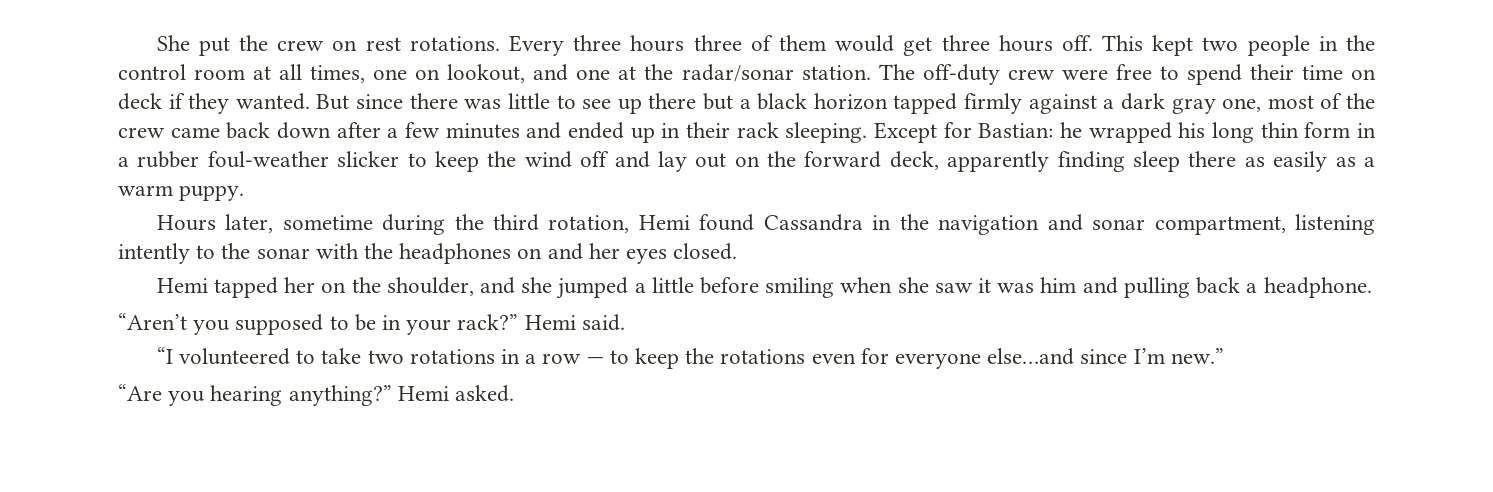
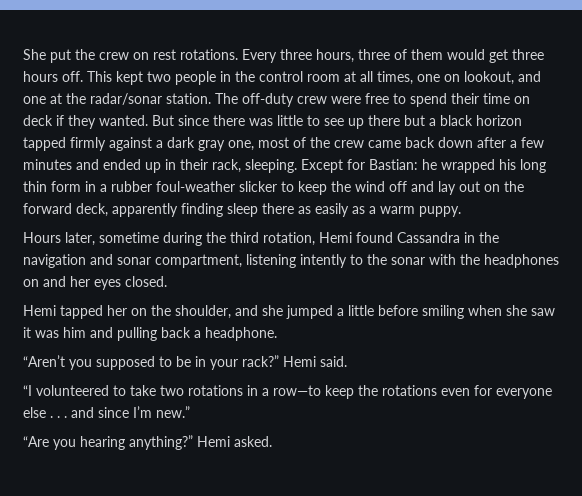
[630,35,685,52] hours -> [316,49,354,63] hours,
[736,122,779,138] rack -> [212,159,241,173] rack,
[542,350,629,364] row — to -> [273,385,321,396] row—to
[987,348,1075,365] else…and -> [23,407,94,418] else . . . and

